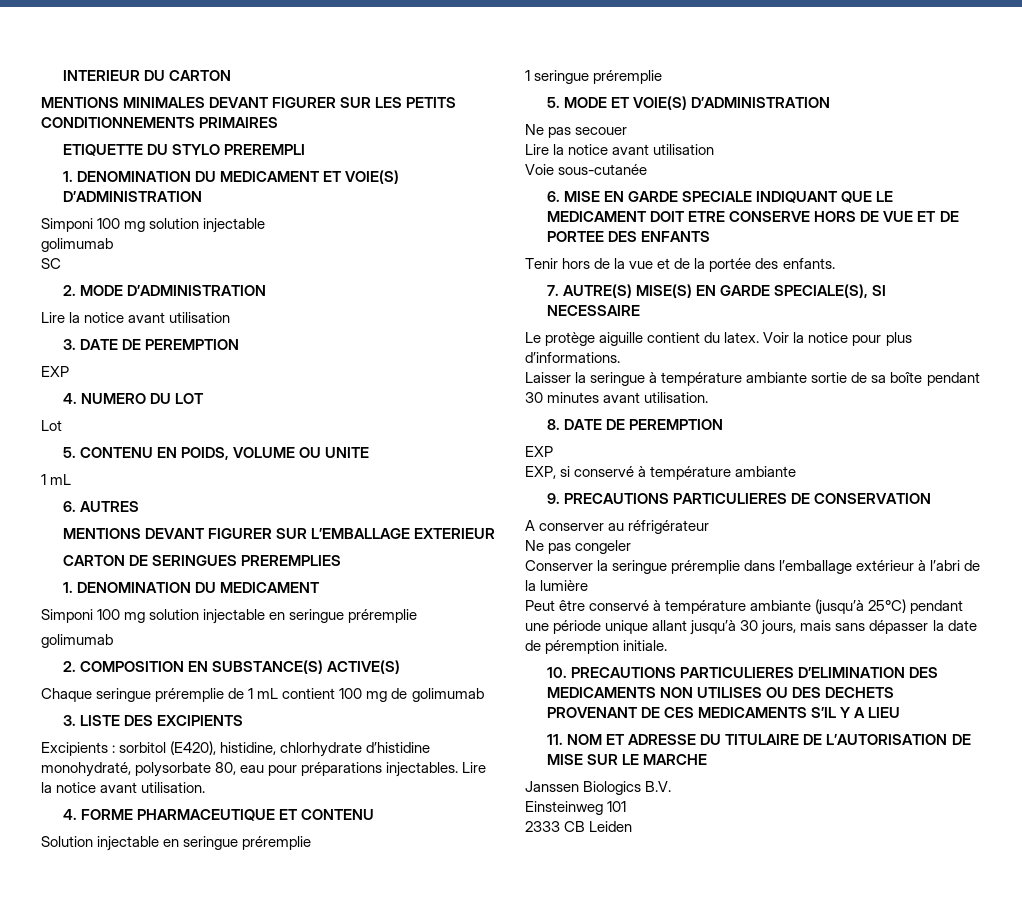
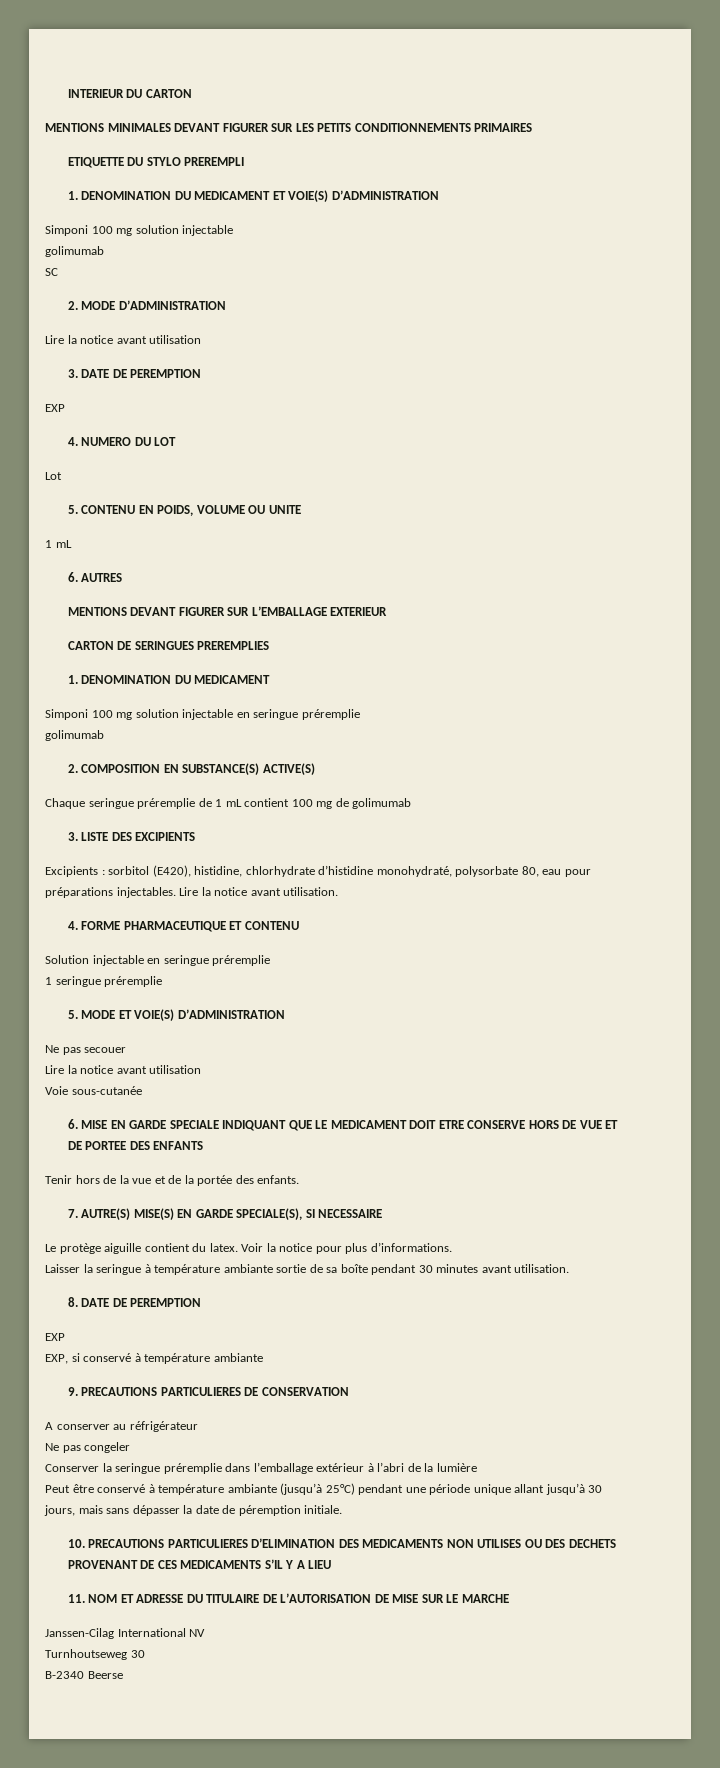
[525,781,672,795] [525,801,627,815] [525,821,633,832] Janssen Biologics B.V. // Einsteinweg 101 // 2333 CB Leiden -> [45,1628,206,1639] [45,1649,145,1660] [45,1671,123,1679] Janssen-Cilag International NV // Turnhoutseweg 30 // B-2340 Beerse

